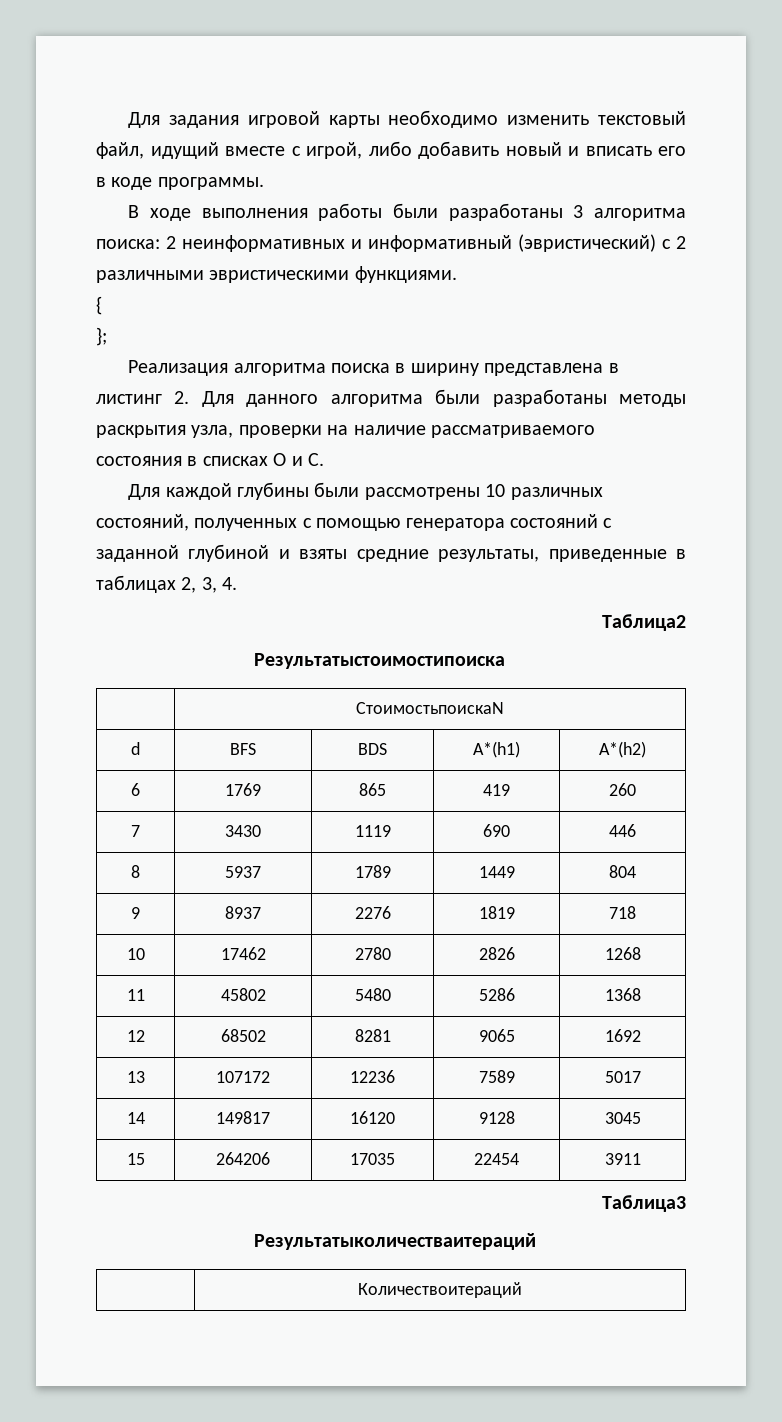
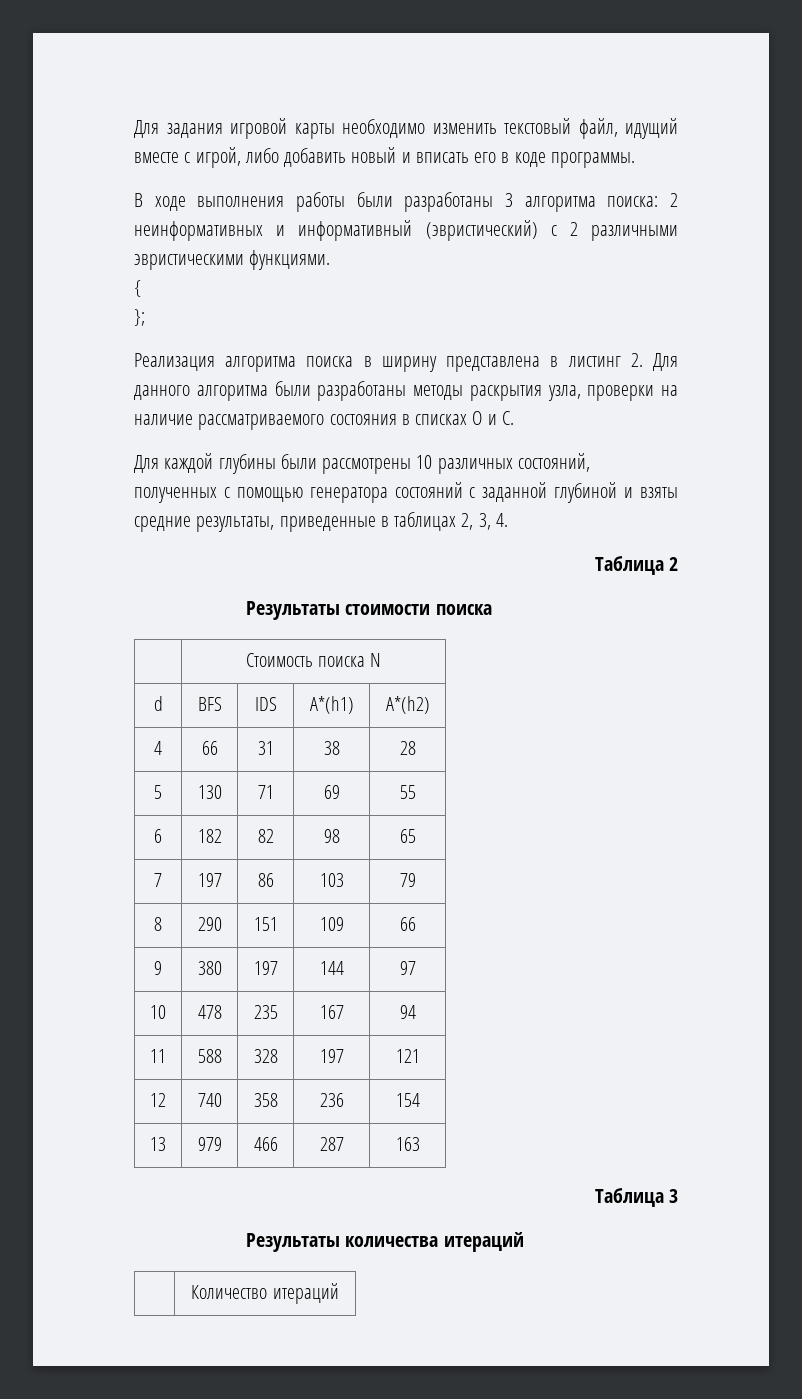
[602,614,686,631] [254,653,506,669] [356,702,504,714] Таблица2 // Результатыстоимостипоиска // | СтоимостьпоискаN -> [594,556,678,575] [246,601,492,620] [245,653,382,667] Таблица 2 // Результаты стоимости поиска // | Стоимость поиска N
[358,743,387,755] BDS -> [254,697,277,711] IDS
[131,783,140,796] [225,783,261,796] [359,783,386,796] [483,784,510,796] [609,783,636,796] [131,825,140,837] [225,825,261,837] [354,825,391,837] [483,824,510,837] [609,824,636,837] [131,865,140,878] [225,866,261,878] [354,865,391,878] [478,866,515,878] [609,865,636,878] [131,907,140,919] [225,906,261,919] [354,906,391,919] [478,906,515,919] [609,906,636,919] [126,948,145,960] [220,947,266,960] [354,947,391,960] [478,947,515,960] [604,947,641,960] [126,989,145,1001] [220,988,266,1001] [354,988,391,1001] [478,988,515,1001] [604,988,641,1001] [126,1030,145,1042] [220,1029,266,1042] [354,1029,391,1042] [478,1029,515,1042] [604,1029,641,1042] [126,1071,145,1083] [216,1071,270,1083] [350,1070,395,1083] [478,1070,515,1083] [604,1071,641,1083] [126,1112,145,1124] [216,1111,270,1124] [350,1111,395,1124] [478,1111,515,1124] [604,1112,641,1124] [126,1153,145,1165] [216,1152,270,1165] [350,1153,395,1165] [474,1153,519,1165] [604,1153,641,1165] [602,1195,686,1212] [254,1233,537,1250] [358,1282,522,1298] 6 | 1769 | 865 | 419 | 260 // 7 | 3430 | 1119 | 690 | 446 // 8 | 5937 | 1789 | 1449 | 804 // 9 | 8937 | 2276 | 1819 | 718 // 10 | 17462 | 2780 | 2826 | 1268 // 11 | 45802 | 5480 | 5286 | 1368 // 12 | 68502 | 8281 | 9065 | 1692 // 13 | 107172 | 12236 | 7589 | 5017 // 14 | 149817 | 16120 | 9128 | 3045 // 15 | 264206 | 17035 | 22454 | 3911 // Таблица3 // Результатыколичестваитераций // | Количествоитераций -> [154,741,162,755] [201,741,218,755] [257,741,274,755] [323,741,340,755] [399,741,416,755] [154,785,162,799] [197,785,222,799] [257,785,274,799] [323,785,340,799] [399,785,416,799] [154,829,162,843] [197,829,222,843] [257,829,274,843] [323,829,340,843] [399,829,416,843] [154,873,162,887] [197,873,222,887] [257,873,274,887] [319,873,344,887] [399,873,416,887] [154,917,162,931] [197,917,222,931] [253,917,278,931] [319,917,344,931] [399,917,416,931] [154,961,162,975] [197,961,222,975] [253,961,278,975] [319,961,344,975] [399,961,416,975] [150,1005,166,1019] [197,1005,222,1019] [253,1005,278,1019] [319,1005,344,1019] [399,1005,416,1019] [150,1049,166,1063] [197,1049,222,1063] [253,1049,278,1063] [319,1049,344,1063] [395,1049,420,1063] [150,1093,166,1107] [197,1093,222,1107] [253,1093,278,1107] [319,1093,344,1107] [395,1093,420,1107] [150,1137,166,1151] [197,1137,222,1151] [253,1137,278,1151] [319,1137,344,1151] [395,1137,420,1151] [594,1188,678,1207] [246,1232,524,1252] [191,1283,339,1304] 4 | 66 | 31 | 38 | 28 // 5 | 130 | 71 | 69 | 55 // 6 | 182 | 82 | 98 | 65 // 7 | 197 | 86 | 103 | 79 // 8 | 290 | 151 | 109 | 66 // 9 | 380 | 197 | 144 | 97 // 10 | 478 | 235 | 167 | 94 // 11 | 588 | 328 | 197 | 121 // 12 | 740 | 358 | 236 | 154 // 13 | 979 | 466 | 287 | 163 // Таблица 3 // Результаты количества итераций // | Количество итераций

